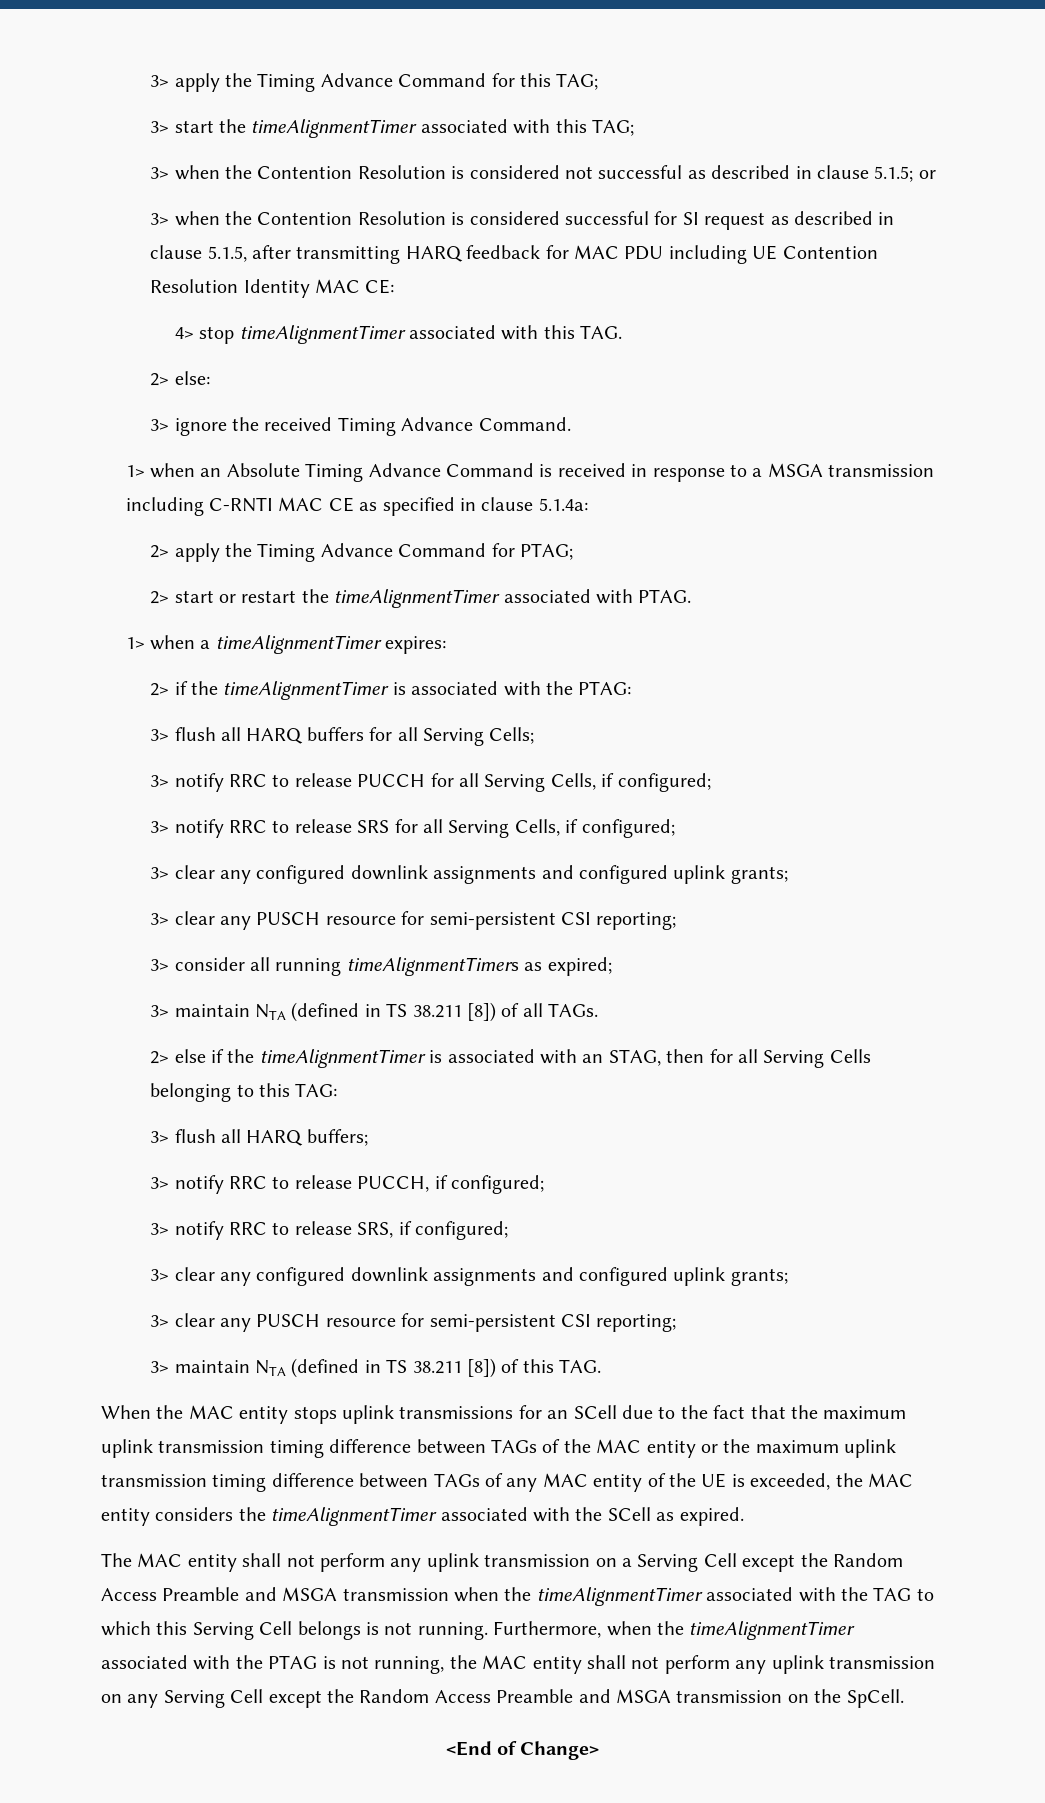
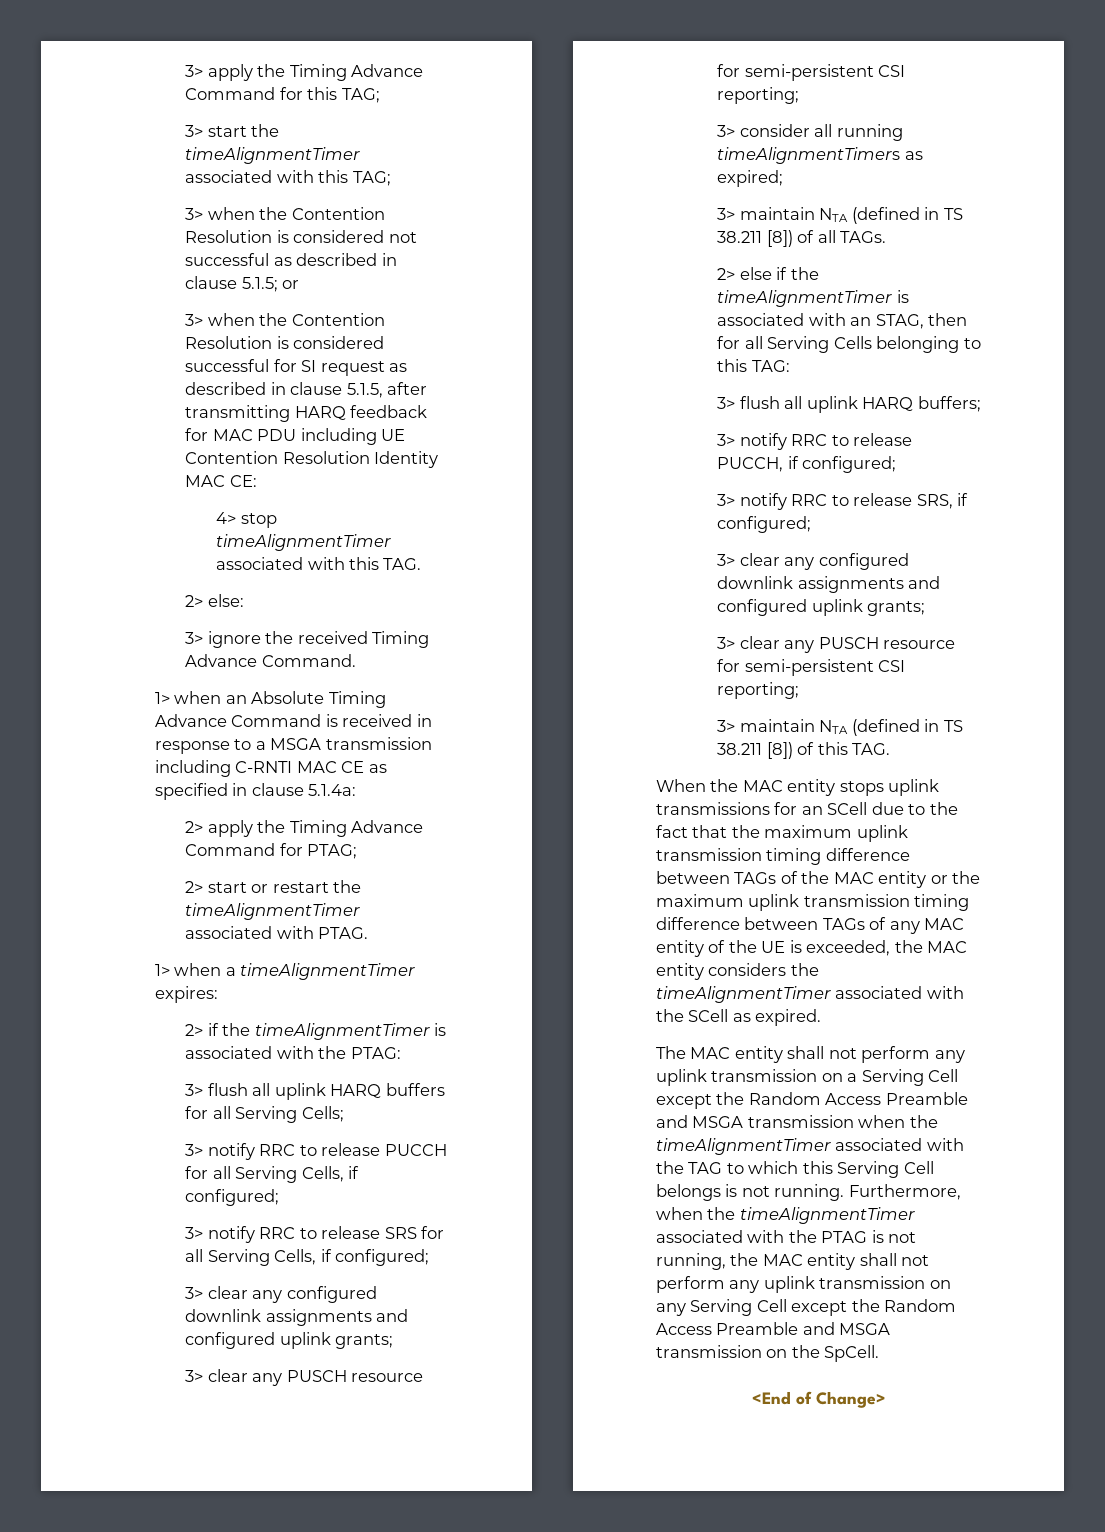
(242, 734) none -> [274,1083,326,1100] uplink
(242, 1136) none -> [806,396,858,413] uplink

